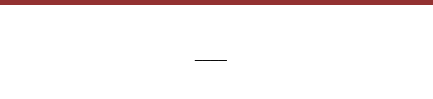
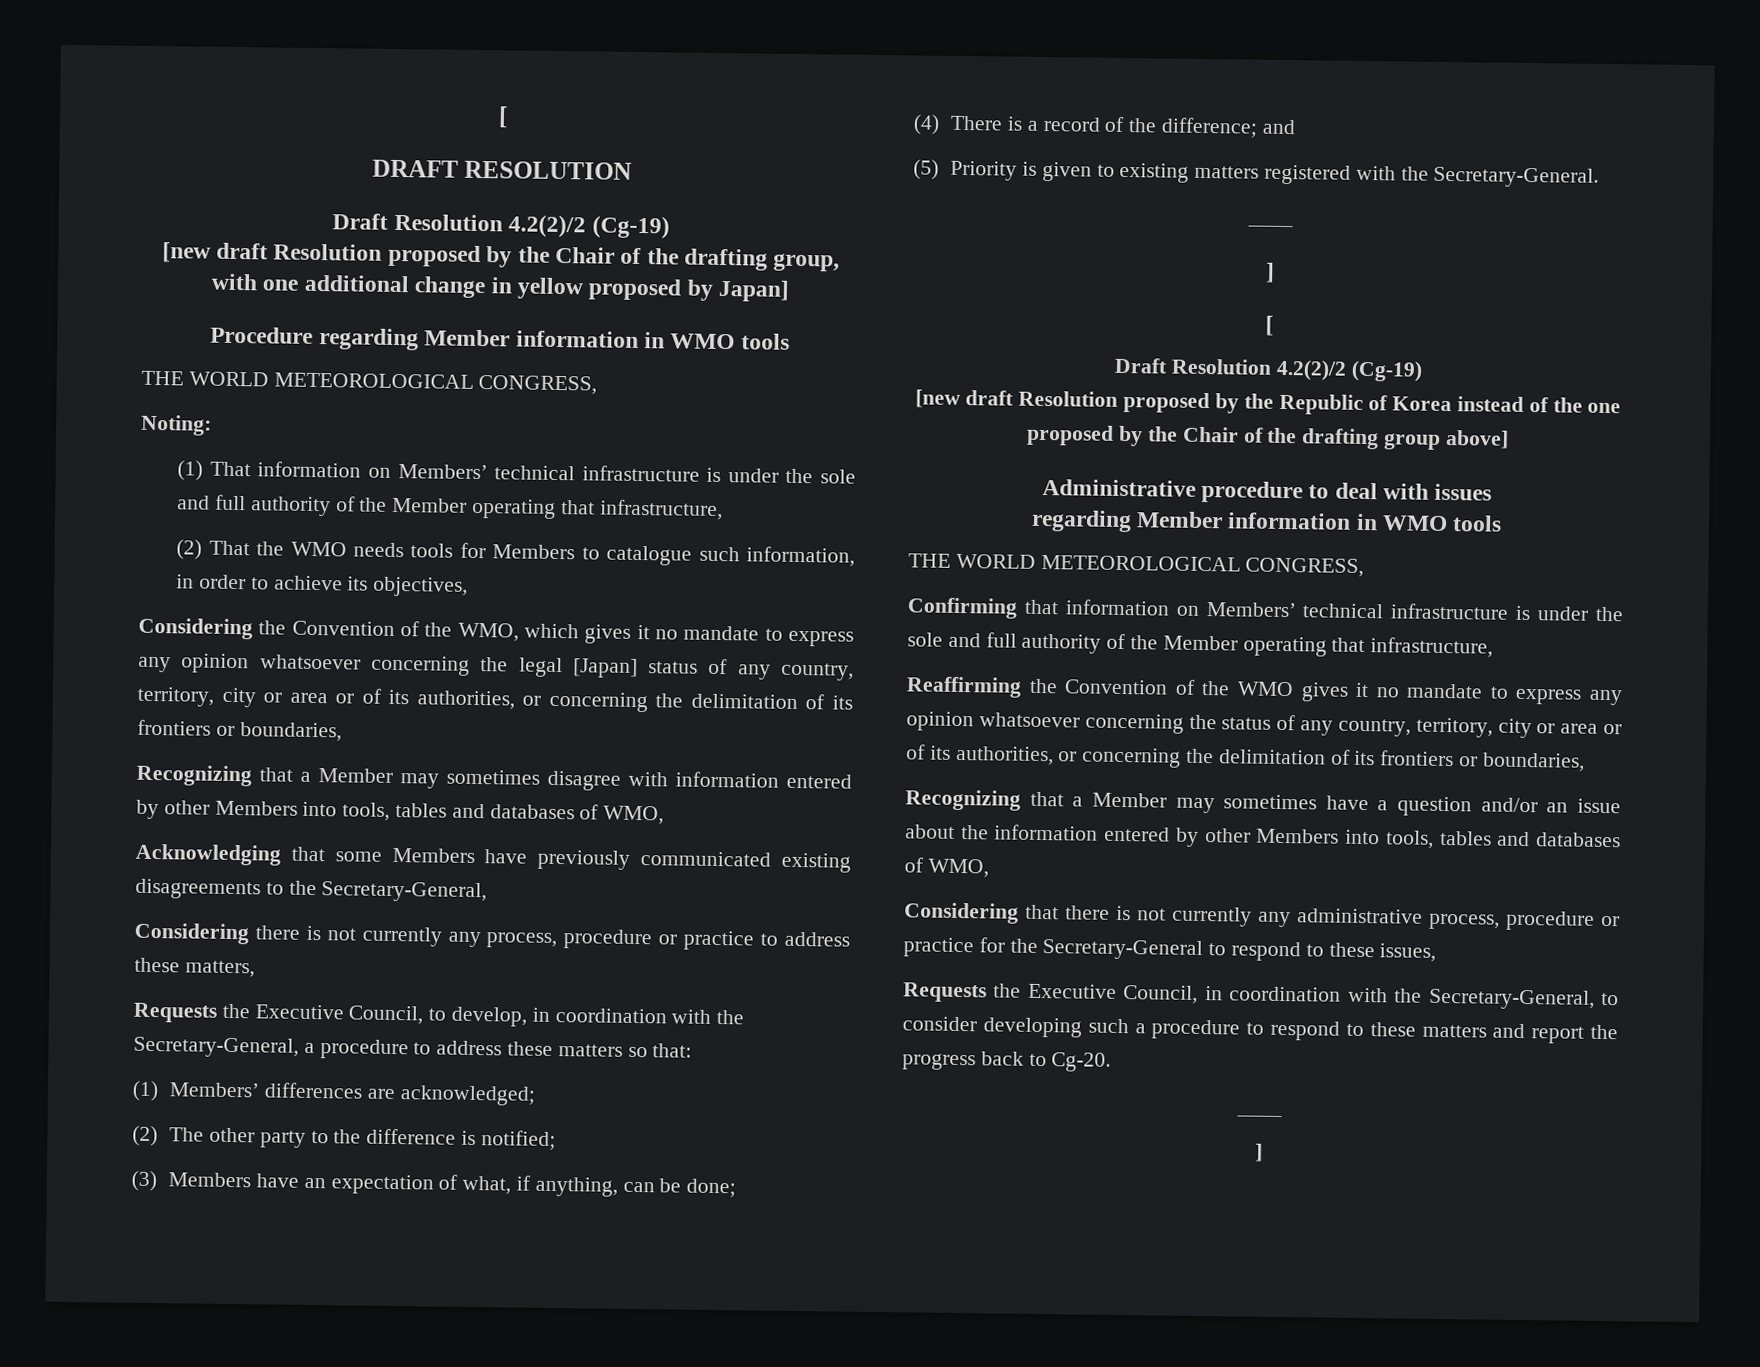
[194,58,227,61] ____ -> [497,106,508,128] [371,159,633,180] [332,213,670,239] [161,242,841,272] [211,273,789,302] [210,326,790,351] [141,370,598,395] [141,414,212,436] [177,460,856,484] [177,494,723,521] [176,539,855,567] [176,574,469,597] [138,617,854,647] [138,653,854,681] [137,686,854,713] [137,719,342,742] [136,764,852,791] [136,799,665,825] [135,843,851,873] [135,878,488,903] [134,922,850,951] [134,957,255,978] [133,1002,745,1027] [133,1036,693,1060] [132,1080,535,1106] [132,1125,556,1151] [131,1170,737,1198] [913,114,1296,138] [913,159,1600,188] [1246,223,1293,228] [1264,262,1275,283] [1264,315,1274,336] [1114,357,1423,382] [914,389,1622,415] [1026,424,1509,450] [1041,478,1493,504] [1030,509,1503,533] [908,553,1365,577] [907,597,1625,622] [907,632,1494,658] [906,676,1622,706] [906,711,1622,739] [906,744,1585,772] [905,789,1621,817] [905,824,1621,849] [904,857,989,878] [904,902,1620,931] [903,937,1437,962] [903,982,1619,1010] [902,1016,1618,1044] [902,1051,1112,1072] [1235,1113,1282,1118] [1255,1143,1263,1162] [ // DRAFT RESOLUTION // Draft Resolution 4.2(2)/2 (Cg-19) // [new draft Resolution proposed by the Chair of the drafting group, with one additional change in yellow proposed by Japan] // Procedure regarding Member information in WMO tools // THE WORLD METEOROLOGICAL CONGRESS, // Noting: // (1) That information on Members’ technical infrastructure is under the sole and full authority of the Member operating that infrastructure, // (2) That the WMO needs tools for Members to catalogue such information, in order to achieve its objectives, // Considering the Convention of the WMO, which gives it no mandate to express any opinion whatsoever concerning the legal [Japan] status of any country, territory, city or area or of its authorities, or concerning the delimitation of its frontiers or boundaries, // Recognizing that a Member may sometimes disagree with information entered by other Members into tools, tables and databases of WMO, // Acknowledging that some Members have previously communicated existing disagreements to the Secretary-General, // Considering there is not currently any process, procedure or practice to address these matters, // Requests the Executive Council, to develop, in coordination with the Secretary-General, a procedure to address these matters so that: // (1) Members’ differences are acknowledged; // (2) The other party to the difference is notified; // (3) Members have an expectation of what, if anything, can be done; // (4) There is a record of the difference; and // (5) Priority is given to existing matters registered with the Secretary-General. // ____ // ] // [ // Draft Resolution 4.2(2)/2 (Cg-19) // [new draft Resolution proposed by the Republic of Korea instead of the one proposed by the Chair of the drafting group above] // Administrative procedure to deal with issues // regarding Member information in WMO tools // THE WORLD METEOROLOGICAL CONGRESS, // Confirming that information on Members’ technical infrastructure is under the sole and full authority of the Member operating that infrastructure, // Reaffirming the Convention of the WMO gives it no mandate to express any opinion whatsoever concerning the status of any country, territory, city or area or of its authorities, or concerning the delimitation of its frontiers or boundaries, // Recognizing that a Member may sometimes have a question and/or an issue about the information entered by other Members into tools, tables and databases of WMO, // Considering that there is not currently any administrative process, procedure or practice for the Secretary-General to respond to these issues, // Requests the Executive Council, in coordination with the Secretary-General, to consider developing such a procedure to respond to these matters and report the progress back to Cg-20. // ____ // ]

